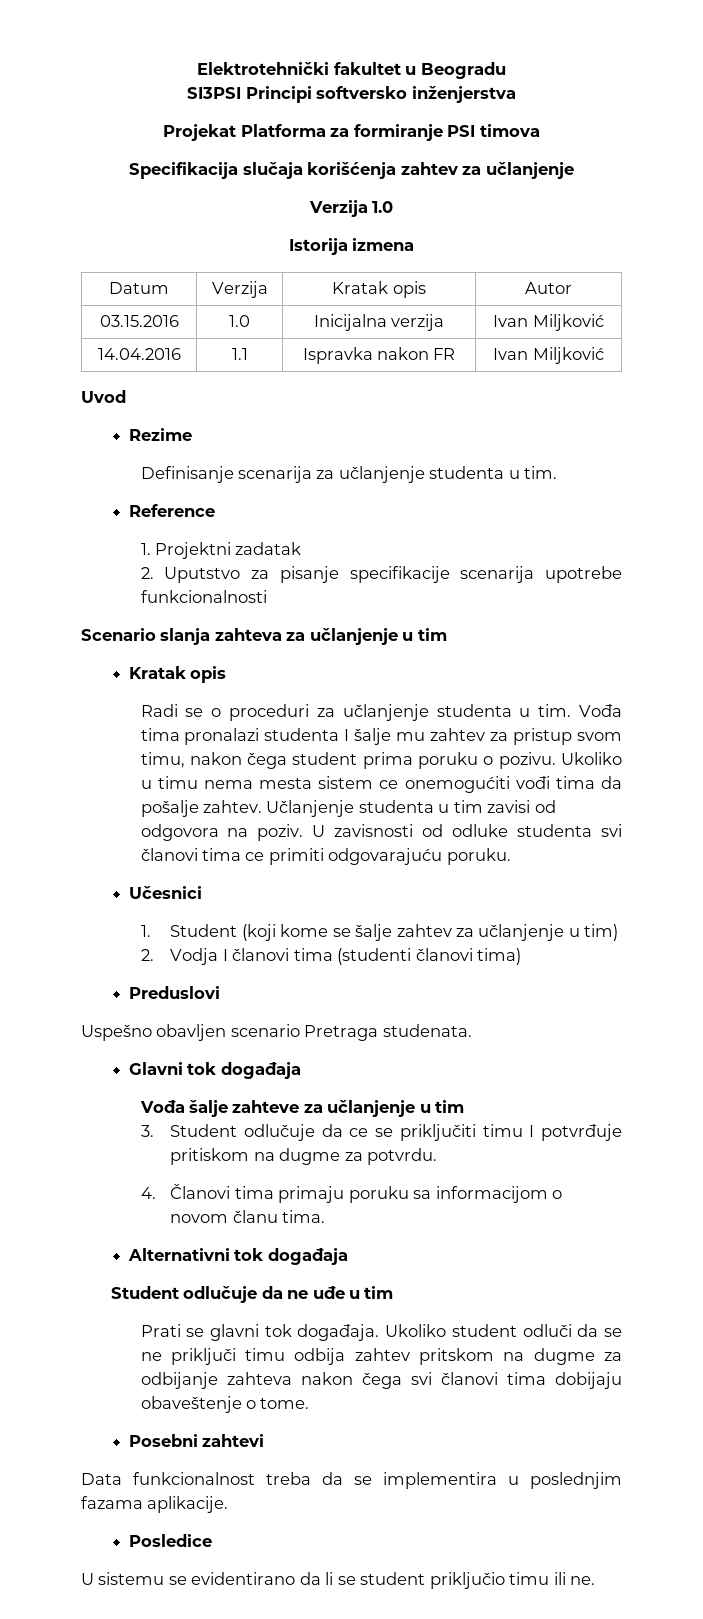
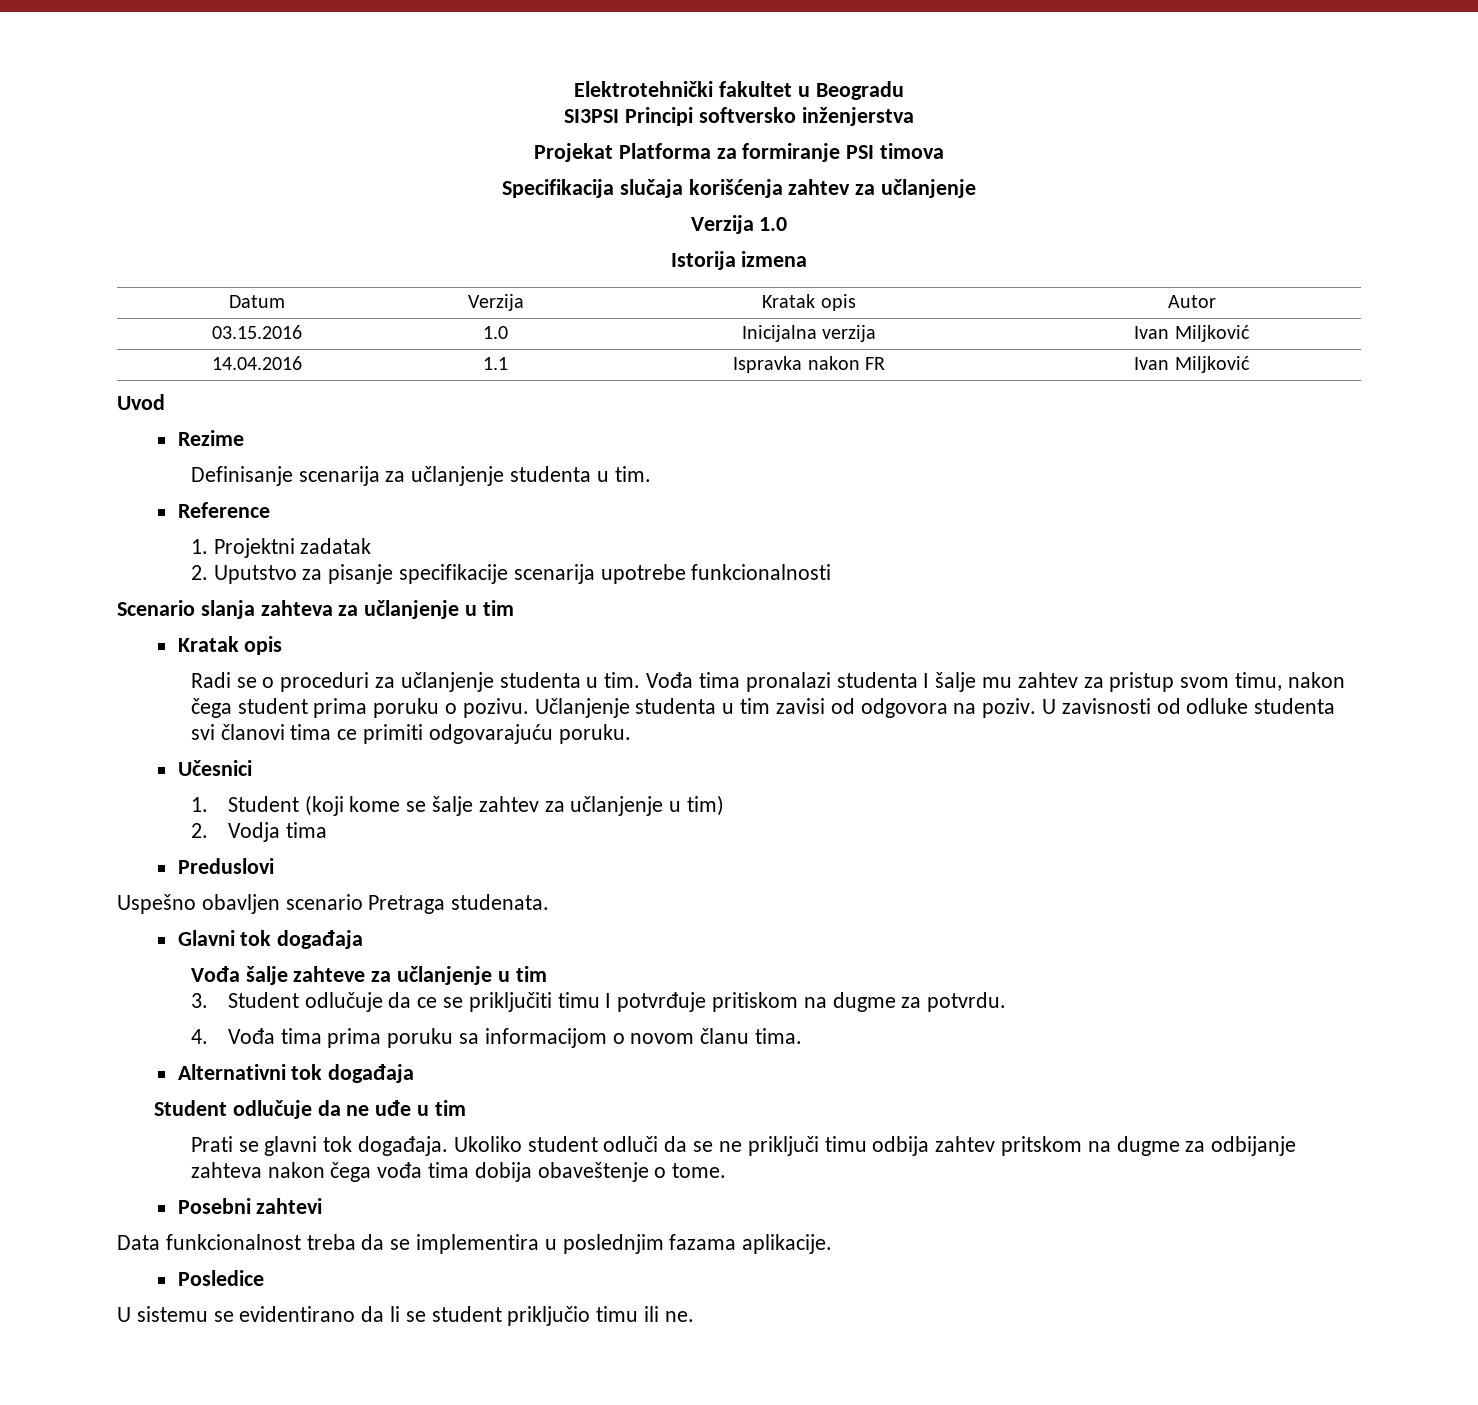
[561,752,622,765] [140,776,623,793] [140,800,262,817] Ukoliko u timu nema mesta sistem ce onemogućiti vođi tima da pošalje zahtev. -> (529, 708) none
[222,948,521,965] I članovi tima (studenti članovi tima) -> [285,822,327,838] tima
[170,1184,345,1203] Članovi tima primaju -> [227,1028,382,1048] Vođa tima prima
[410,1372,622,1389] svi članovi tima dobijaju -> [377,1162,532,1182] vođa tima dobija

